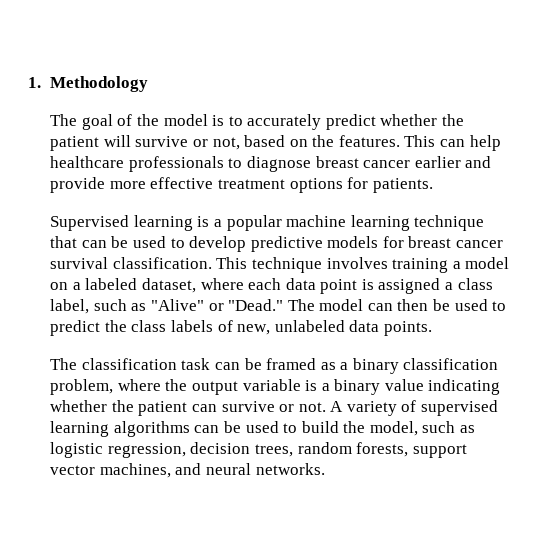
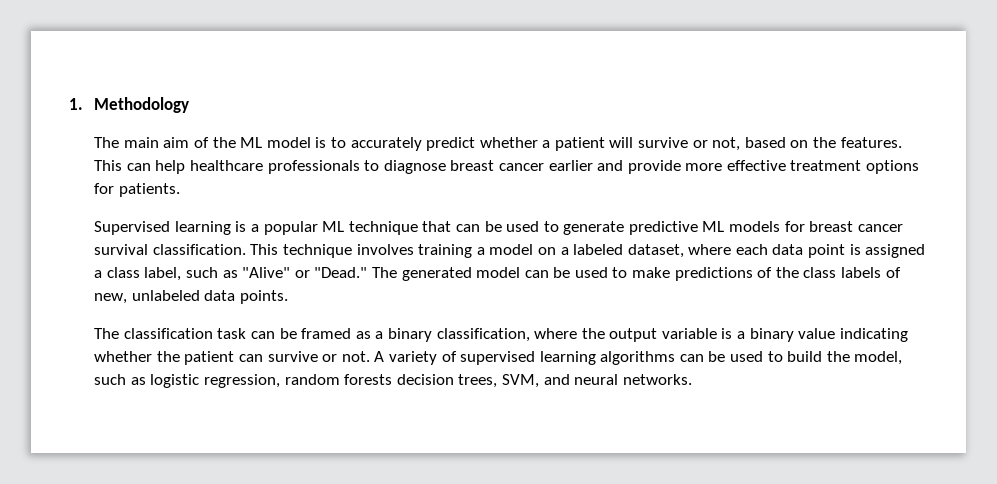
[81,114,159,130] goal of the -> [123,137,263,148] main aim of the ML
[442,114,465,126] the -> [542,140,551,148] a
[286,215,410,231] machine learning -> [322,221,345,232] ML
[189,236,323,252] develop predictive -> [563,221,725,235] generate predictive ML
(315, 305) none -> [401,267,472,281] generated
[397,299,507,311] [50,320,101,336] then be used to predict -> [553,267,773,281] be used to make predictions of
[403,358,499,370] [50,379,114,395] classification problem, -> [436,328,530,342] classification,
[190,442,467,458] [50,463,171,478] decision trees, random forests, support vector machines, -> [284,374,539,388] random forests decision trees, SVM,

